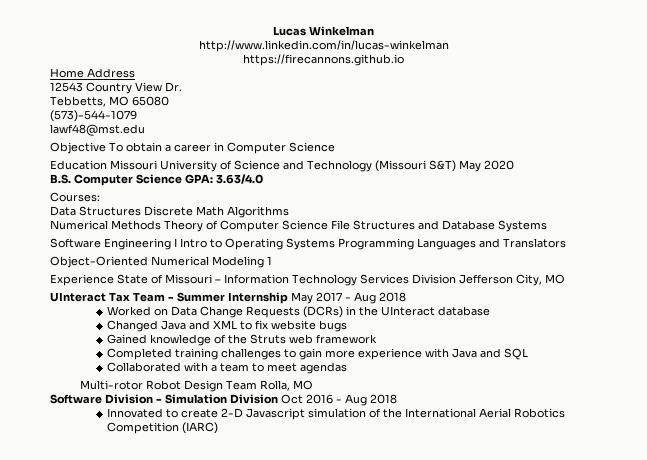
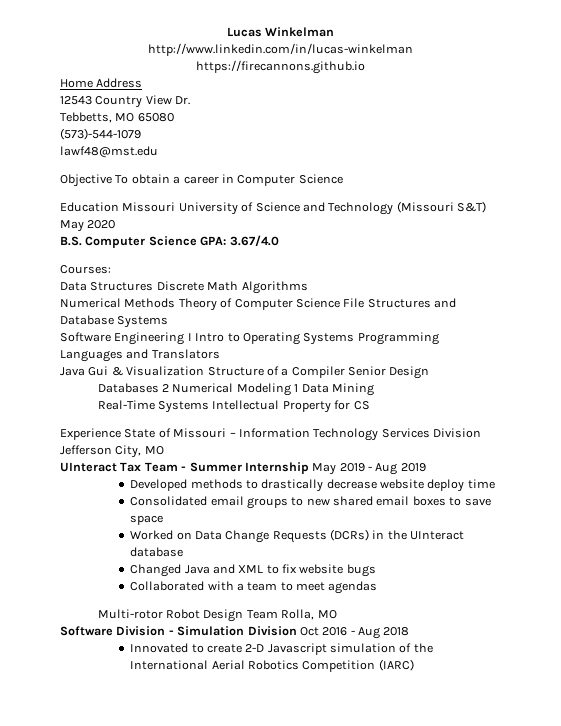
[216,174,263,184] 3.63/4.0 -> [229,235,279,247] 3.67/4.0
[50,256,272,268] Object-Oriented Numerical Modeling 1 -> [60,366,430,379] [97,383,374,396] [97,400,370,413] Java Gui & Visualization Structure of a Compiler Senior Design // Databases 2 Numerical Modeling 1 Data Mining // Real-Time Systems Intellectual Property for CS
[316,292,406,304] 2017 - Aug 2018 -> [339,463,426,475] [130,479,495,492] [130,496,491,509] [130,515,164,525] 2019 - Aug 2019 // Developed methods to drastically decrease website deploy time // Consolidated email groups to new shared email boxes to save space
[106,334,377,346] [106,348,528,360] // Gained knowledge of the Struts web framework // Completed training challenges to gain more experience with Java and SQL -> (376, 570) none

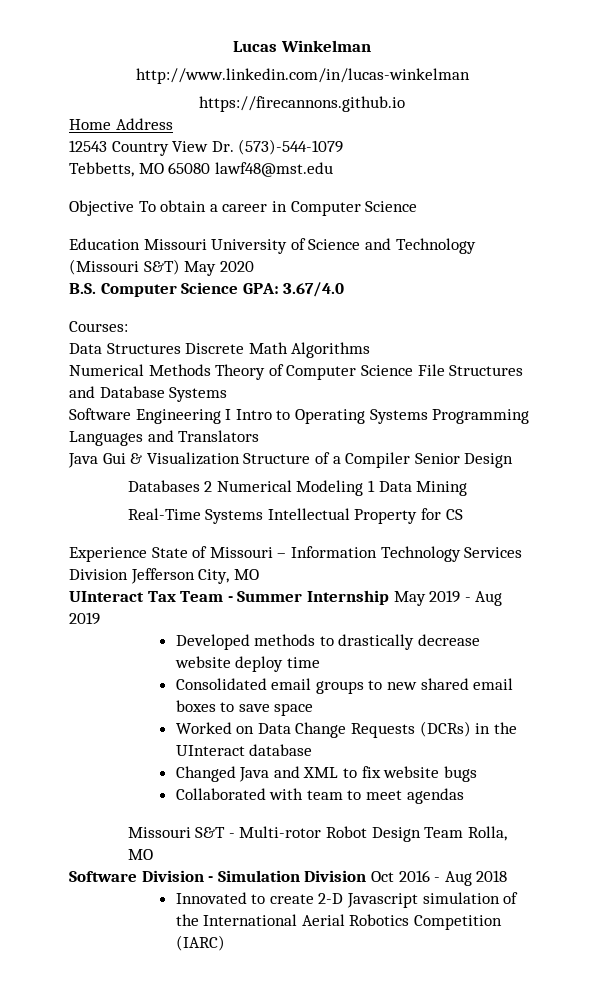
(191, 100) none -> [238,139,344,155] (573)-544-1079
[60,128,141,140] // (573)-544-1079 // -> (211, 168) none
[236,583,244,591] a -> (304, 794) none
(378, 587) none -> [127,827,235,838] Missouri S&T -

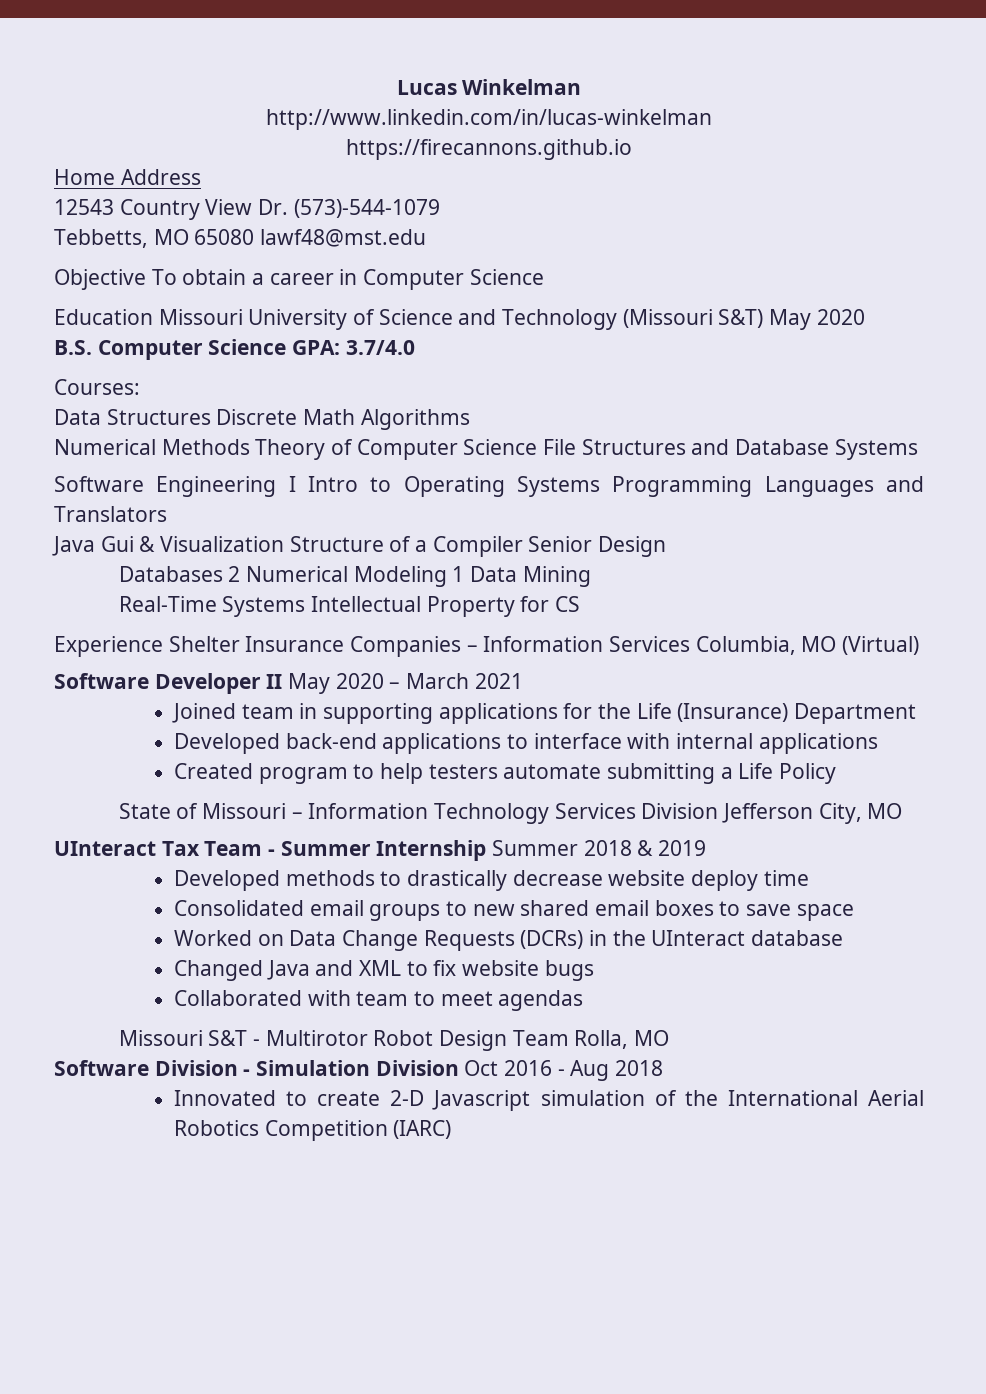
[283,282,345,297] 3.67/4.0 -> [345,340,415,355] 3.7/4.0
(147, 554) none -> [168,636,920,657] [54,673,523,694] [171,703,916,724] [173,733,878,754] [173,763,836,784] Shelter Insurance Companies – Information Services Columbia, MO (Virtual) // Software Developer II May 2020 – March 2021 // Joined team in supporting applications for the Life (Insurance) Department // Developed back-end applications to interface with internal applications // Created program to help testers automate submitting a Life Policy //
[393,590,503,606] May 2019 - Aug -> [492,840,654,856] Summer 2018 &
[239,826,322,838] Multi-rotor -> [265,1030,368,1046] Multirotor

